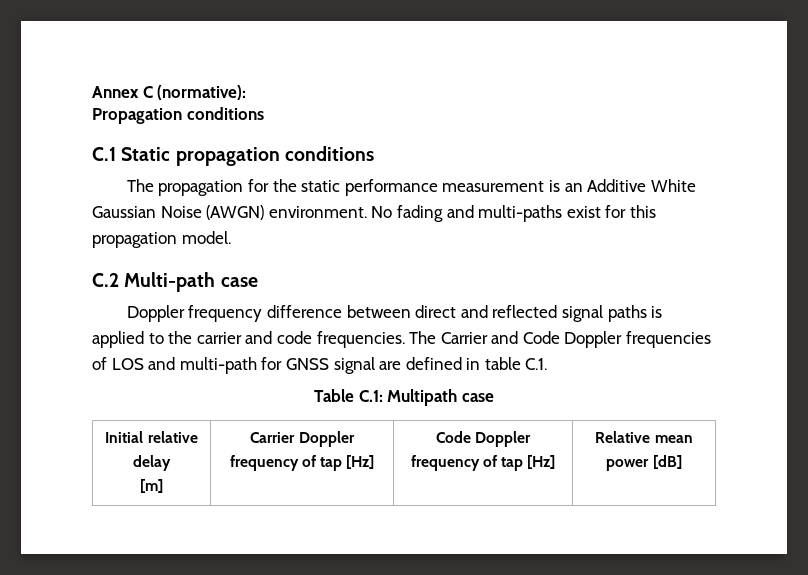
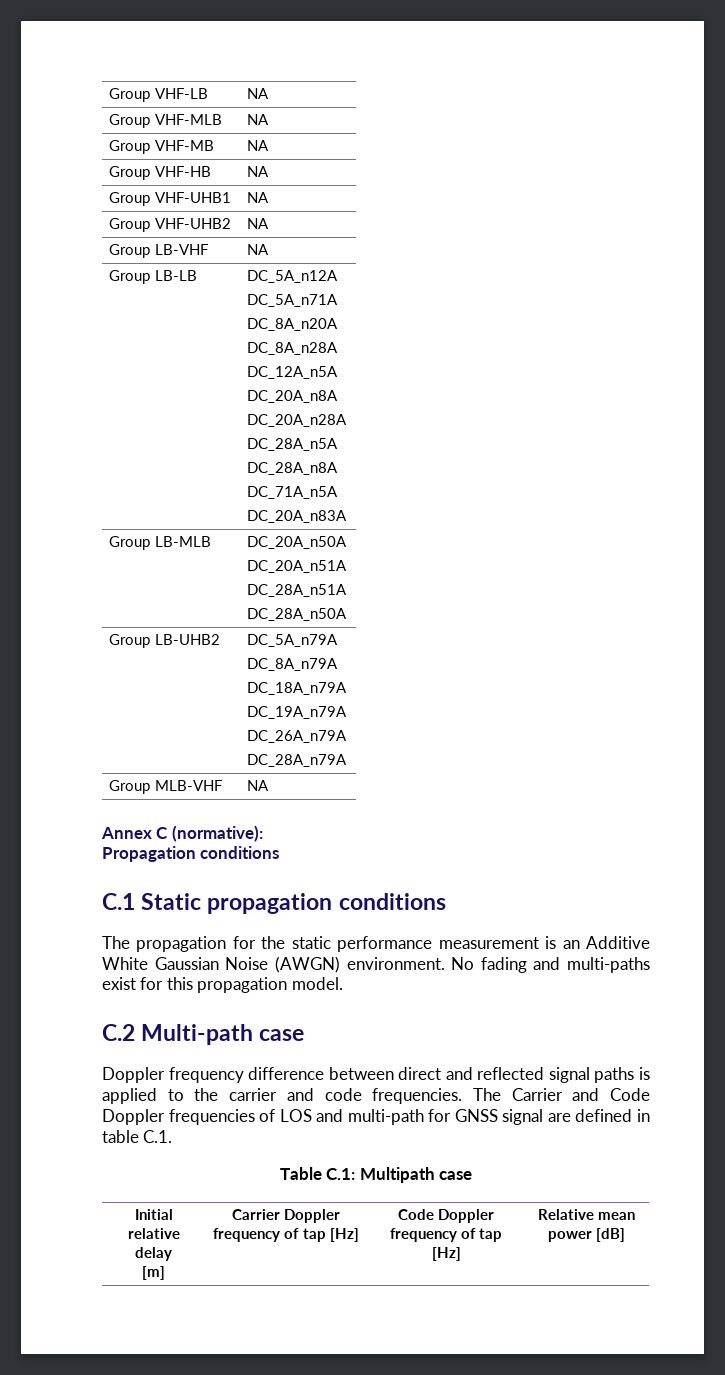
(92, 92) none -> [109,88,208,102] [247,88,270,99] [109,114,222,128] [247,114,270,125] [109,140,214,154] [247,140,270,151] [109,166,211,180] [247,166,270,177] [109,192,231,206] [247,192,270,203] [109,218,231,232] [247,218,270,229] [109,244,208,258] [247,244,270,255] [109,270,197,284] [247,270,339,283] [247,294,339,307] [247,318,339,331] [247,342,339,355] [247,366,339,379] [247,390,339,403] [247,414,348,427] [247,438,339,451] [247,462,339,475] [247,486,339,499] [247,510,348,523] [109,536,211,550] [247,536,348,549] [247,560,348,573] [247,584,348,597] [247,608,348,621] [109,634,220,648] [247,634,339,647] [247,658,339,671] [247,682,348,695] [247,706,348,719] [247,730,348,743] [247,754,348,767] [109,780,222,794] [247,780,270,791] Group VHF-LB | NA // Group VHF-MLB | NA // Group VHF-MB | NA // Group VHF-HB | NA // Group VHF-UHB1 | NA // Group VHF-UHB2 | NA // Group LB-VHF | NA // Group LB-LB | DC_5A_n12A // DC_5A_n71A // DC_8A_n20A // DC_8A_n28A // DC_12A_n5A // DC_20A_n8A // DC_20A_n28A // DC_28A_n5A // DC_28A_n8A // DC_71A_n5A // DC_20A_n83A // Group LB-MLB | DC_20A_n50A // DC_20A_n51A // DC_28A_n51A // DC_28A_n50A // Group LB-UHB2 | DC_5A_n79A // DC_8A_n79A // DC_18A_n79A // DC_19A_n79A // DC_26A_n79A // DC_28A_n79A // Group MLB-VHF | NA //

